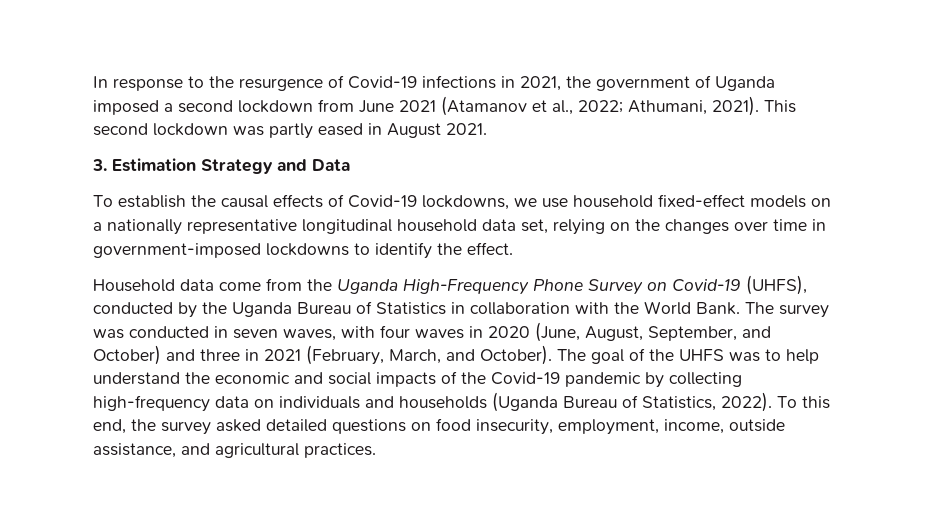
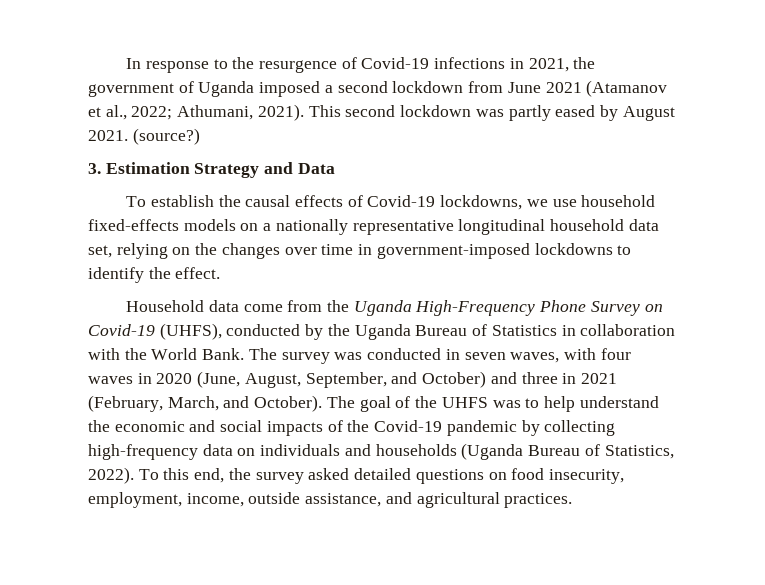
[368,123,382,135] in -> [599,105,618,121] by
(487, 129) none -> [132,128,200,145] (source?)
[658,194,745,207] fixed-effect -> [88,219,179,231] fixed-effects

